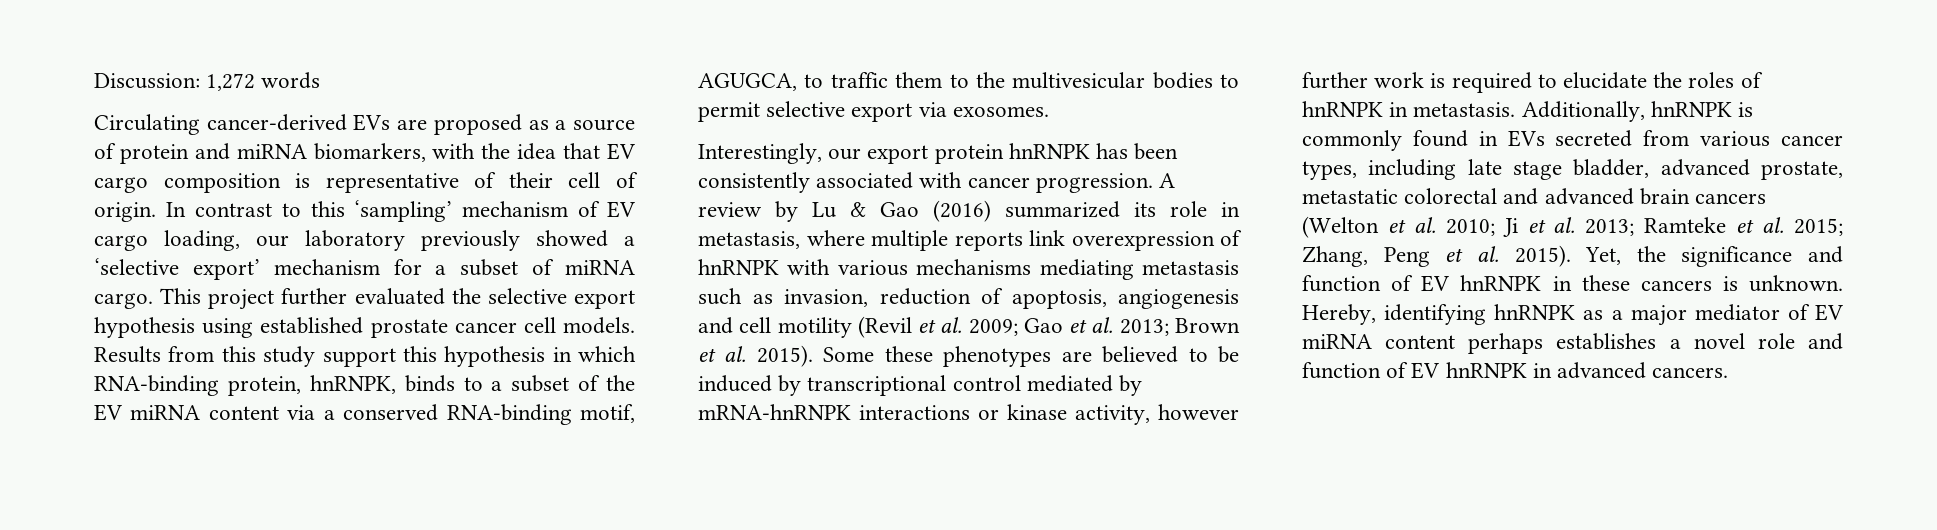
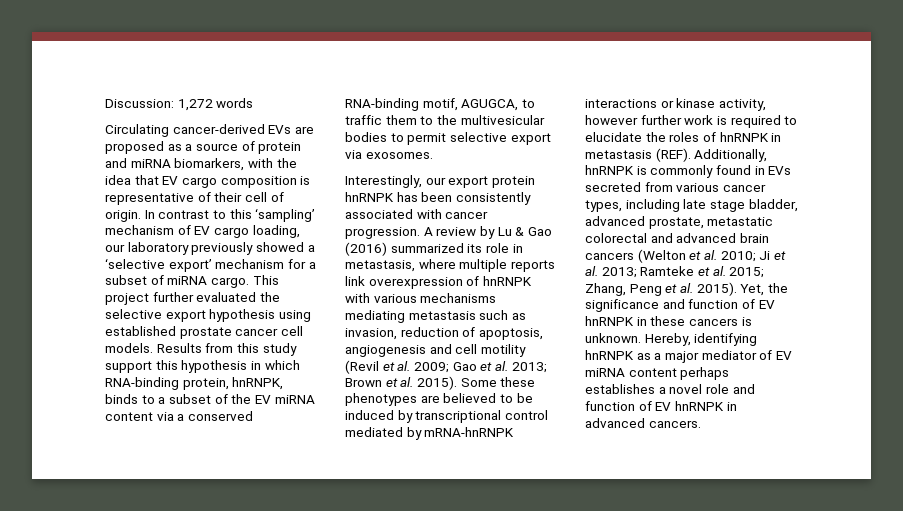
[1413,102,1516,117] metastasis. -> [585,148,691,162] metastasis (REF).

